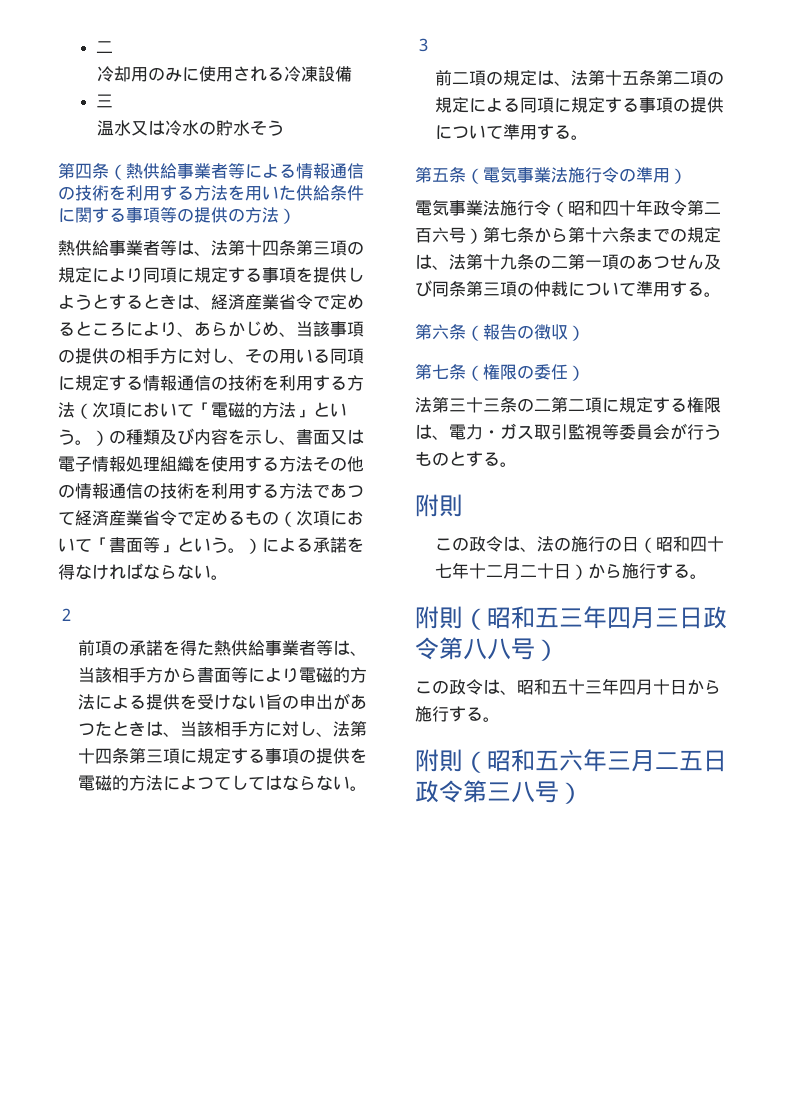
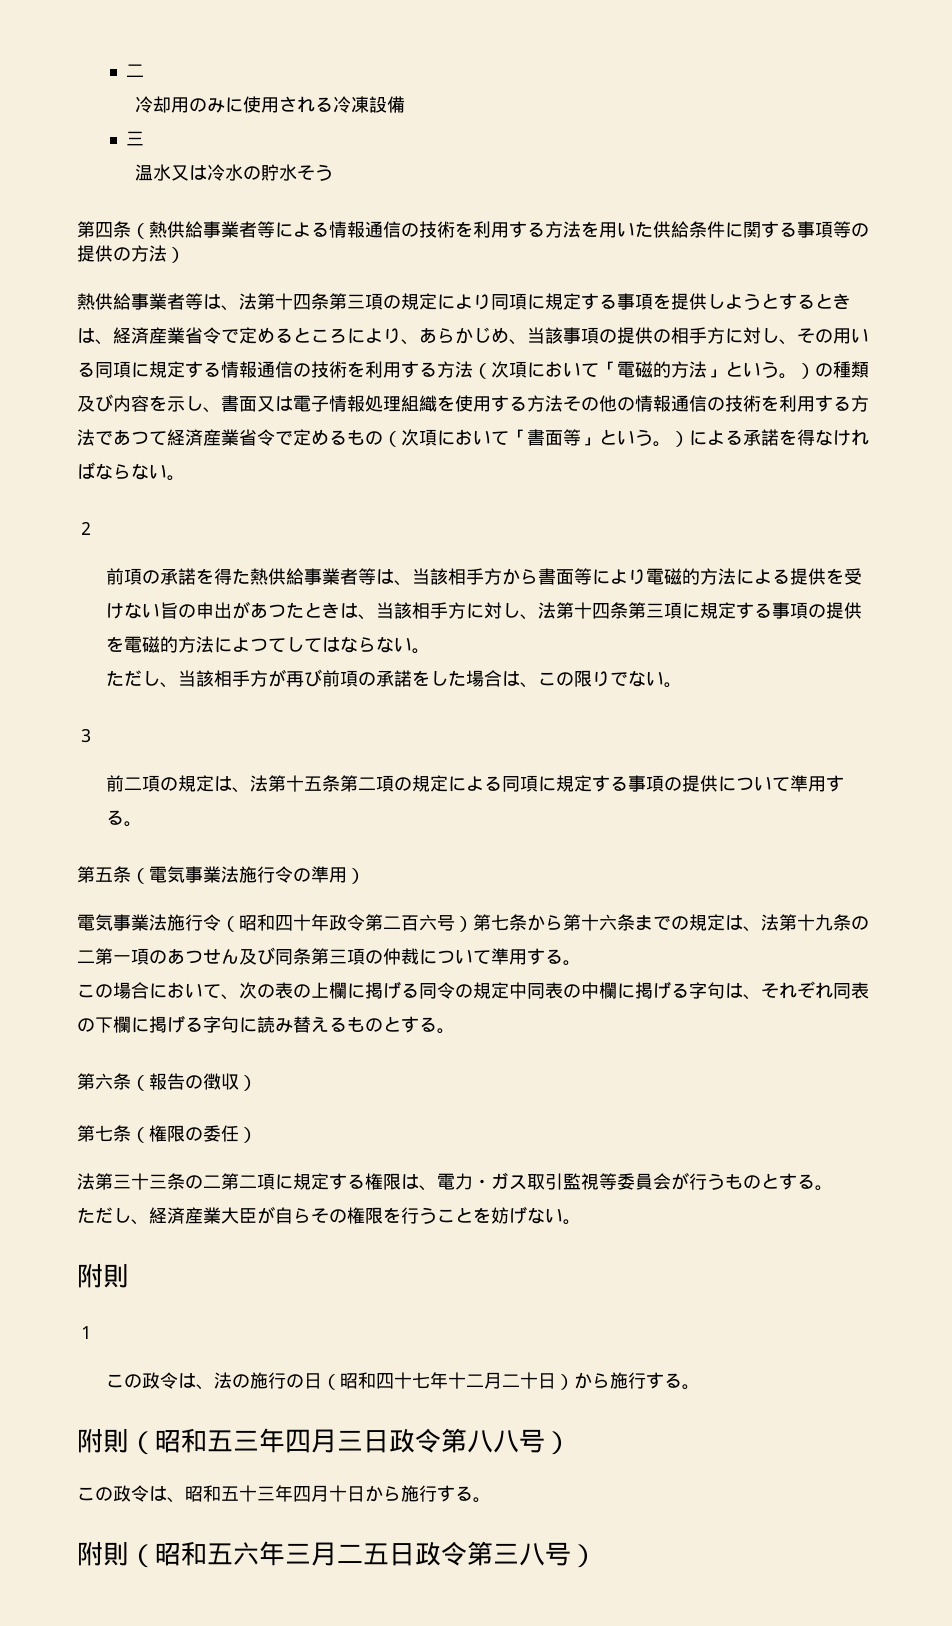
(367, 788) none -> [105,669,682,688] // ただし、当該相手方が再び前項の承諾をした場合は、この限りでない。
(721, 294) none -> [77,981,869,1000] [77,1015,455,1034] // この場合において、次の表の上欄に掲げる同令の規定中同表の中欄に掲げる字句は、それぞれ同表の下欄に掲げる字句に読み替えるものとする。
[415,494,463,517] // 附則 -> [77,1206,581,1225] [77,1263,129,1288] [77,1326,95,1339] // ただし、経済産業大臣が自らその権限を行うことを妨げない。 // 附則 // １

